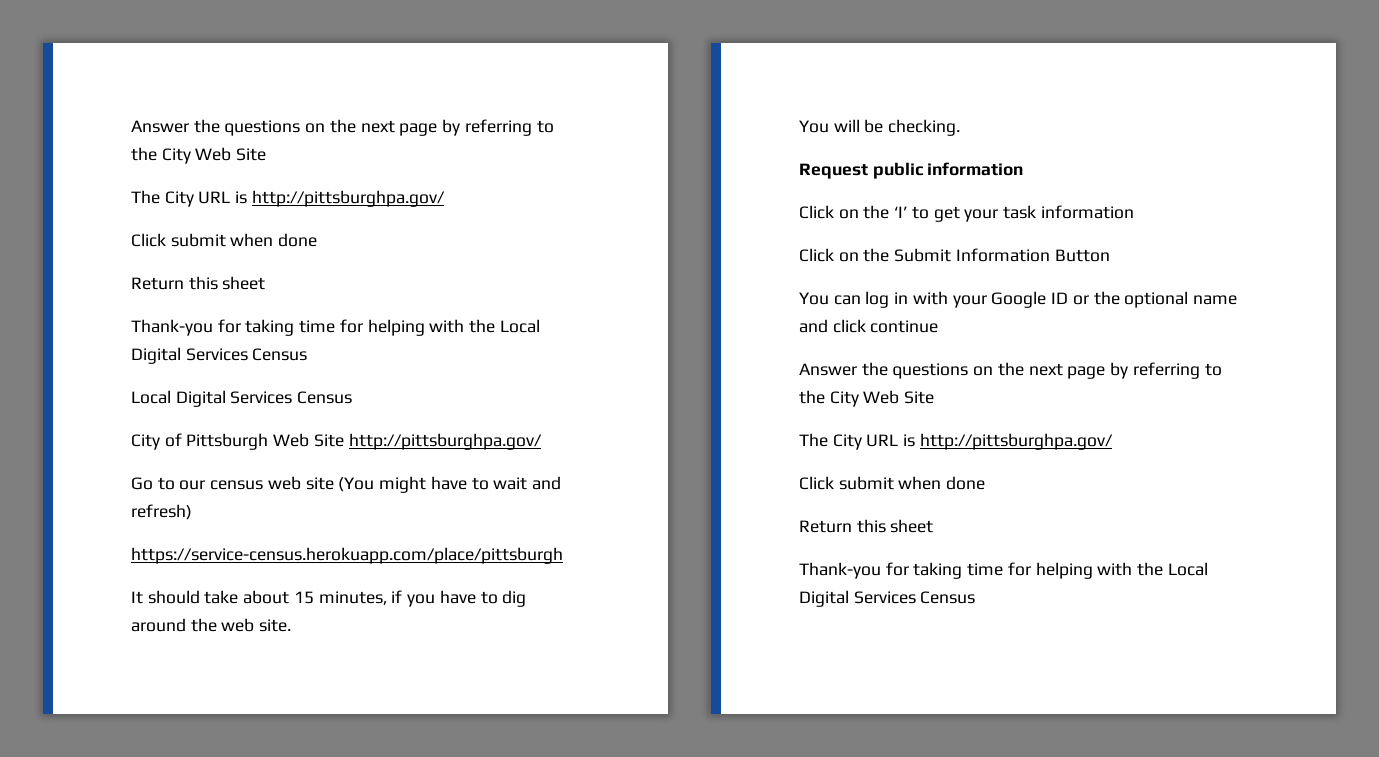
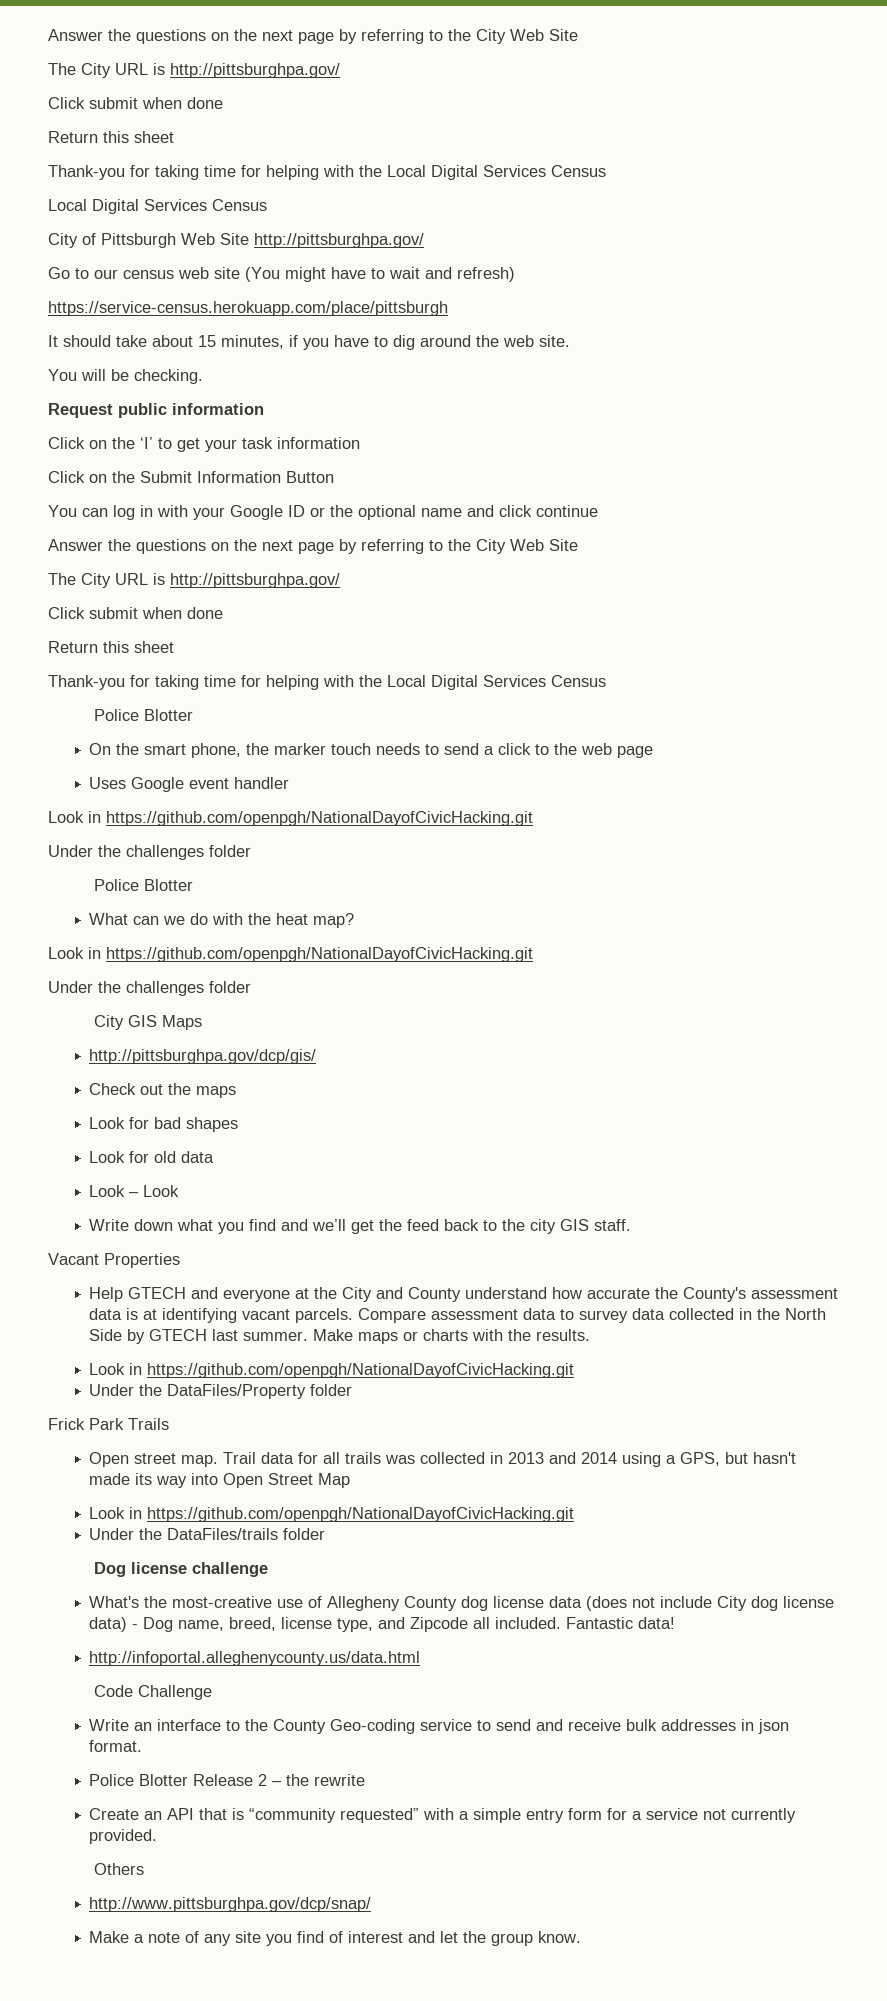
(976, 597) none -> [94,709,194,721] [89,743,654,758] [89,777,290,792] [48,811,533,826] [48,845,251,860] [94,879,194,891] [89,913,355,928] [48,947,533,962] [48,981,251,996] [94,1015,203,1030] [89,1049,317,1064] [89,1083,237,1098] [89,1117,239,1132] [89,1151,215,1163] [89,1185,180,1197] [89,1219,632,1234] [48,1253,180,1268] [89,1287,839,1302] [89,1308,827,1323] [89,1329,591,1344] [89,1363,575,1378] [89,1384,353,1399] [48,1418,169,1430] [89,1452,797,1467] [89,1473,351,1488] [89,1507,575,1522] [89,1528,326,1540] [94,1562,269,1577] [89,1596,835,1611] [89,1617,676,1632] [89,1651,421,1666] [94,1685,213,1700] [89,1719,790,1734] [89,1740,143,1752] [89,1774,366,1786] [89,1808,797,1823] [89,1829,158,1844] [94,1863,145,1875] [89,1897,372,1912] [89,1931,582,1946] // Police Blotter // On the smart phone, the marker touch needs to send a click to the web page // Uses Google event handler // Look in https://github.com/openpgh/NationalDayofCivicHacking.git // Under the challenges folder // Police Blotter // What can we do with the heat map? // Look in https://github.com/openpgh/NationalDayofCivicHacking.git // Under the challenges folder // City GIS Maps // http://pittsburghpa.gov/dcp/gis/ // Check out the maps // Look for bad shapes // Look for old data // Look – Look // Write down what you find and we’ll get the feed back to the city GIS staff. // Vacant Properties // Help GTECH and everyone at the City and County understand how accurate the County's assessment data is at identifying vacant parcels. Compare assessment data to survey data collected in the North Side by GTECH last summer. Make maps or charts with the results. // Look in https://github.com/openpgh/NationalDayofCivicHacking.git // Under the DataFiles/Property folder // Frick Park Trails // Open street map. Trail data for all trails was collected in 2013 and 2014 using a GPS, but hasn't made its way into Open Street Map // Look in https://github.com/openpgh/NationalDayofCivicHacking.git // Under the DataFiles/trails folder // Dog license challenge // What's the most-creative use of Allegheny County dog license data (does not include City dog license data) - Dog name, breed, license type, and Zipcode all included. Fantastic data! // http://infoportal.alleghenycounty.us/data.html // Code Challenge // Write an interface to the County Geo-coding service to send and receive bulk addresses in json format. // Police Blotter Release 2 – the rewrite // Create an API that is “community requested” with a simple entry form for a service not currently provided. // Others // http://www.pittsburghpa.gov/dcp/snap/ // Make a note of any site you find of interest and let the group know.

